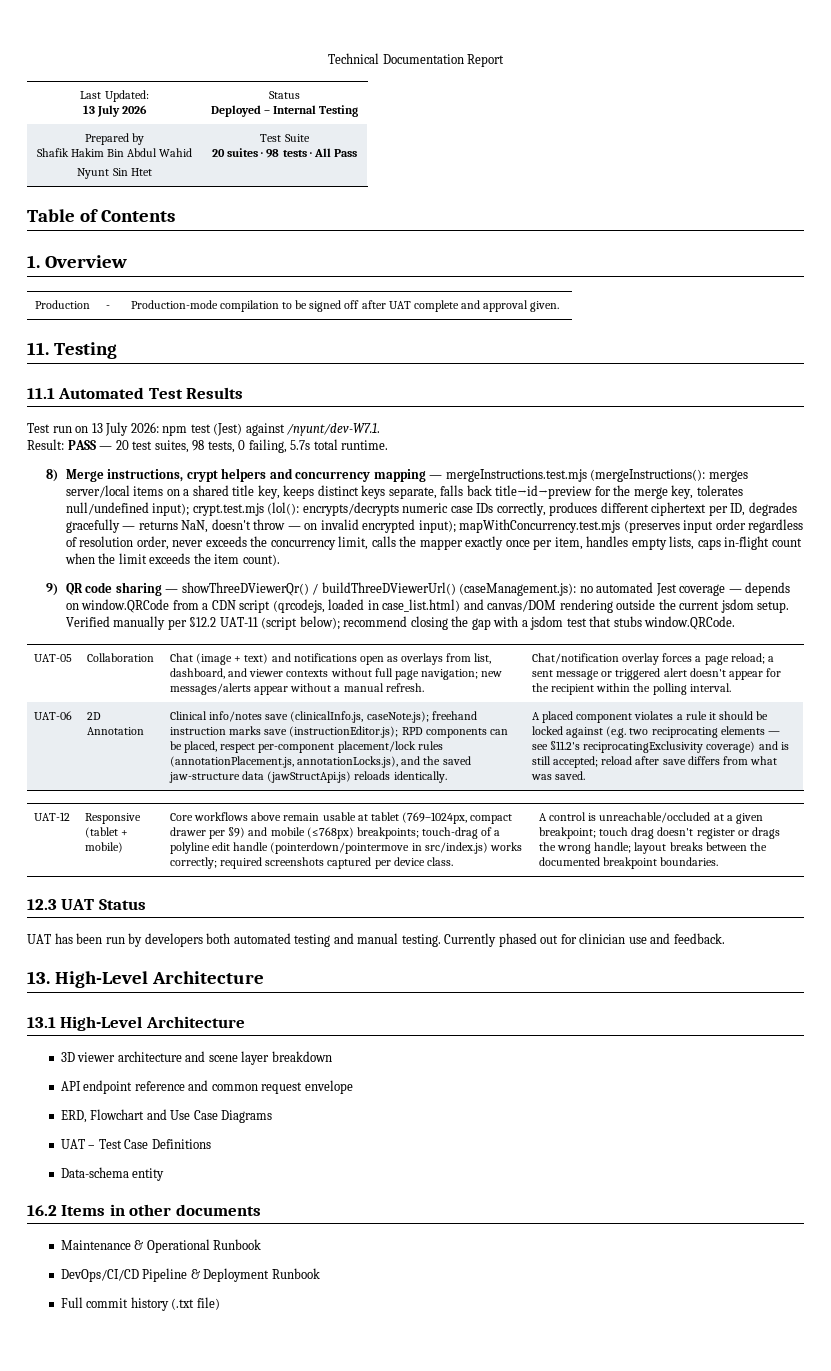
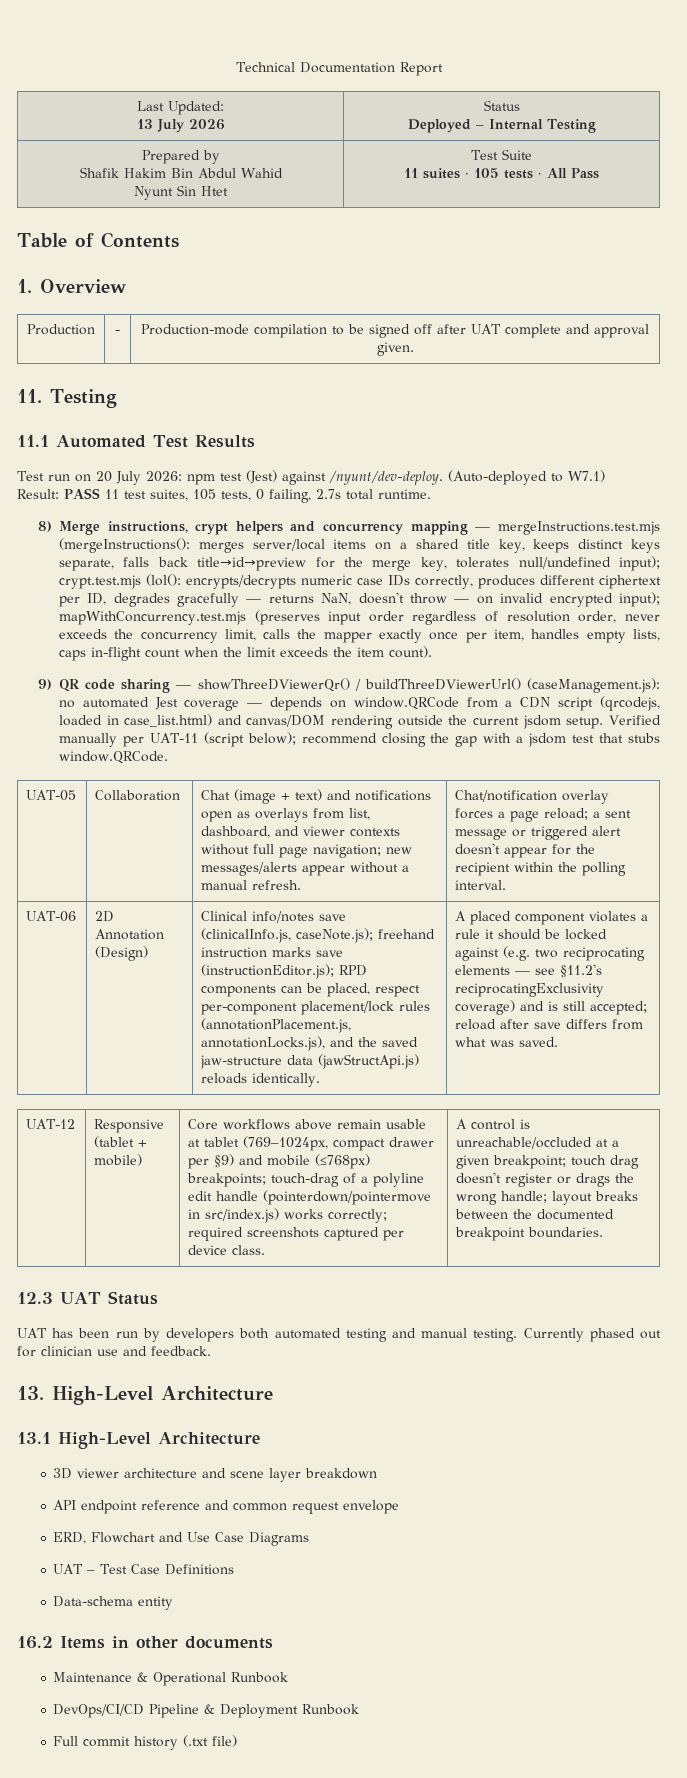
[212,149,226,157] 20 -> [404,168,418,178] 11
[266,149,280,158] 98 -> [474,168,499,178] 105
[91,423,103,433] 13 -> [95,471,112,482] 20
[287,423,381,436] /nyunt/dev-W7.1. -> [328,470,605,485] /nyunt/dev-deploy. (Auto-deployed to W7.1)
[99,440,129,450] — 20 -> [104,489,119,499] 11
[192,440,205,451] 98 -> [192,489,216,500] 105
[290,440,311,450] 5.7s -> [315,489,341,499] 2.7s
[189,617,217,627] §12.2 -> (144, 741) none
(145, 731) none -> [95,946,149,961] (Design)

